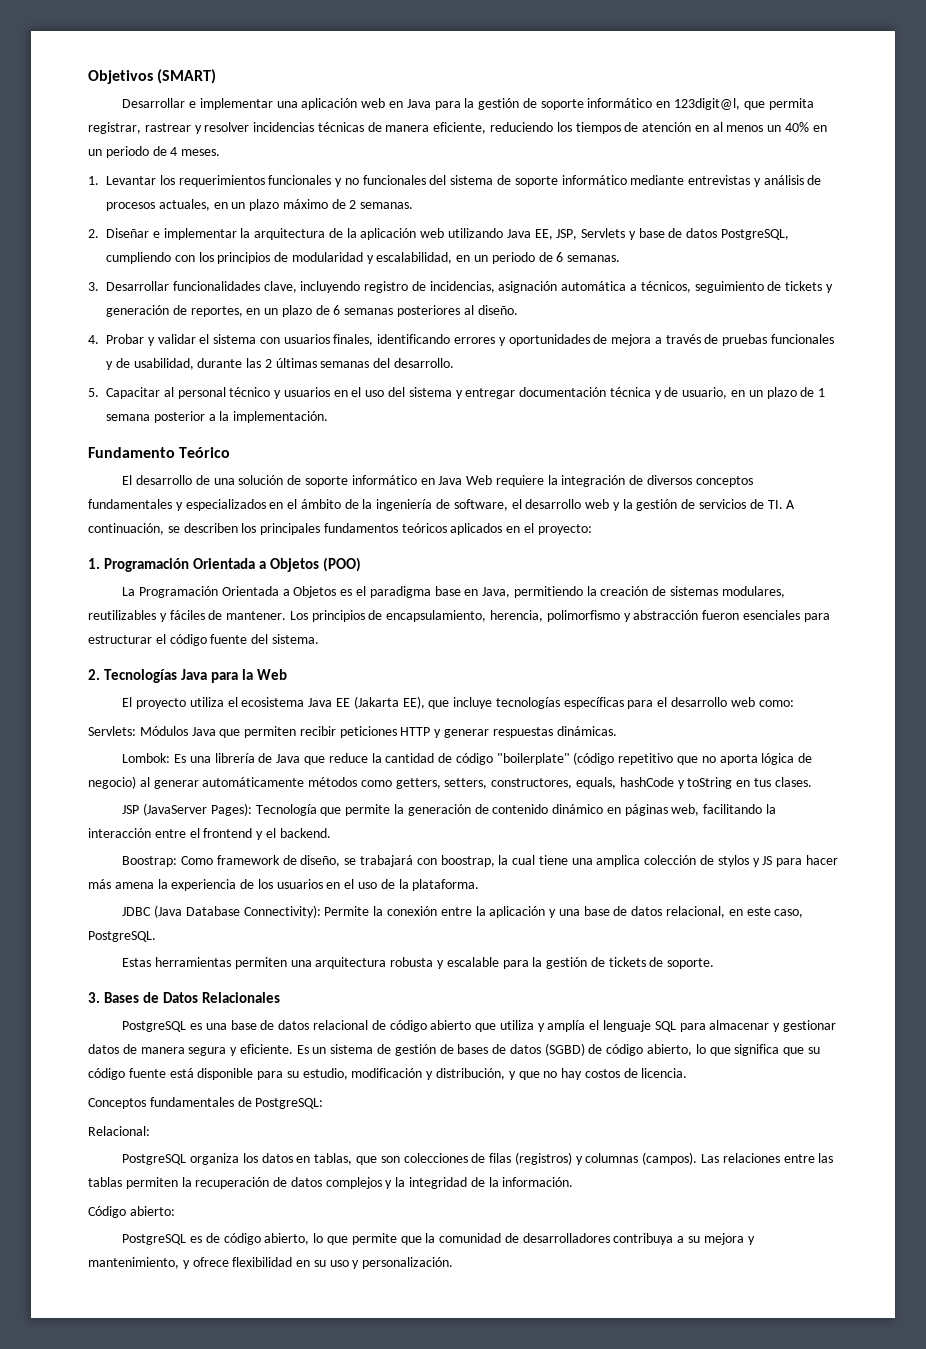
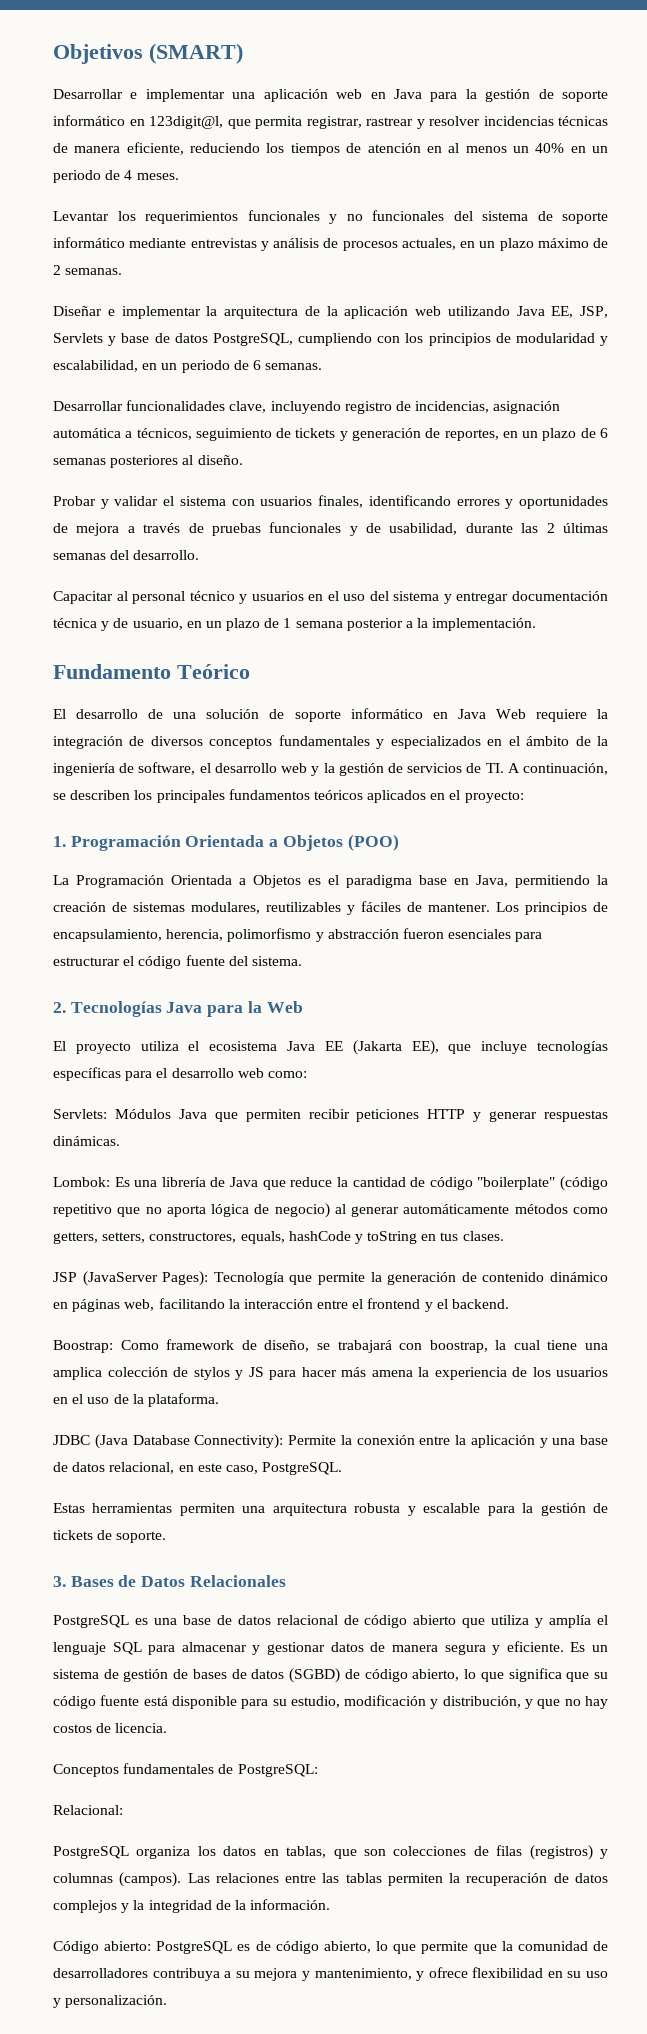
[88,176,99,185] 1. -> (179, 176) none
[88,229,99,238] 2. -> (123, 271) none
[88,282,99,291] 3. -> (323, 366) none
[88,335,99,344] 4. -> (243, 460) none
[88,388,99,397] 5. -> (200, 555) none
(175, 1211) // -> (152, 1946) none

